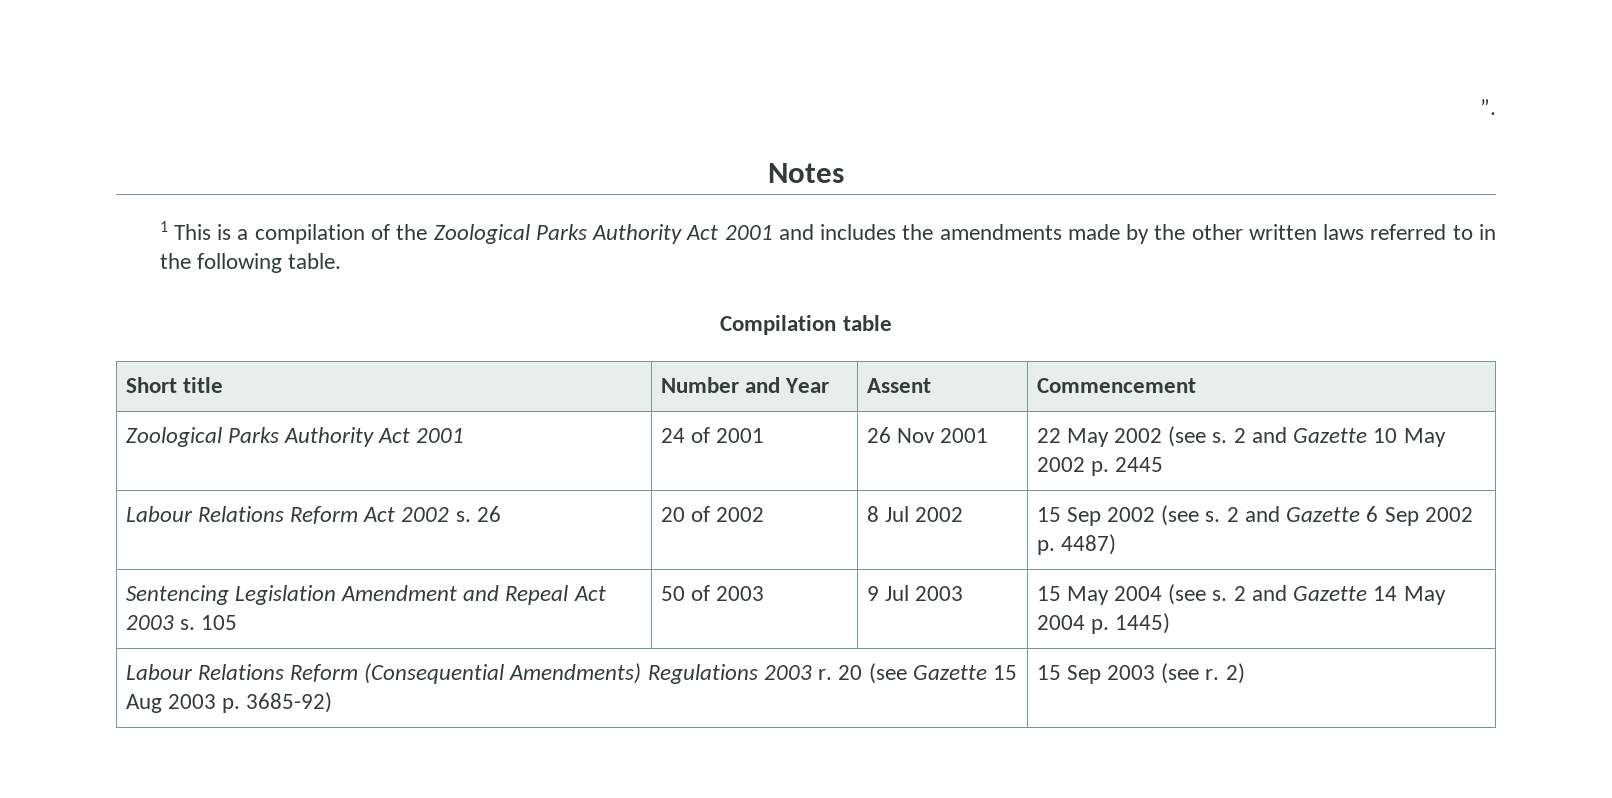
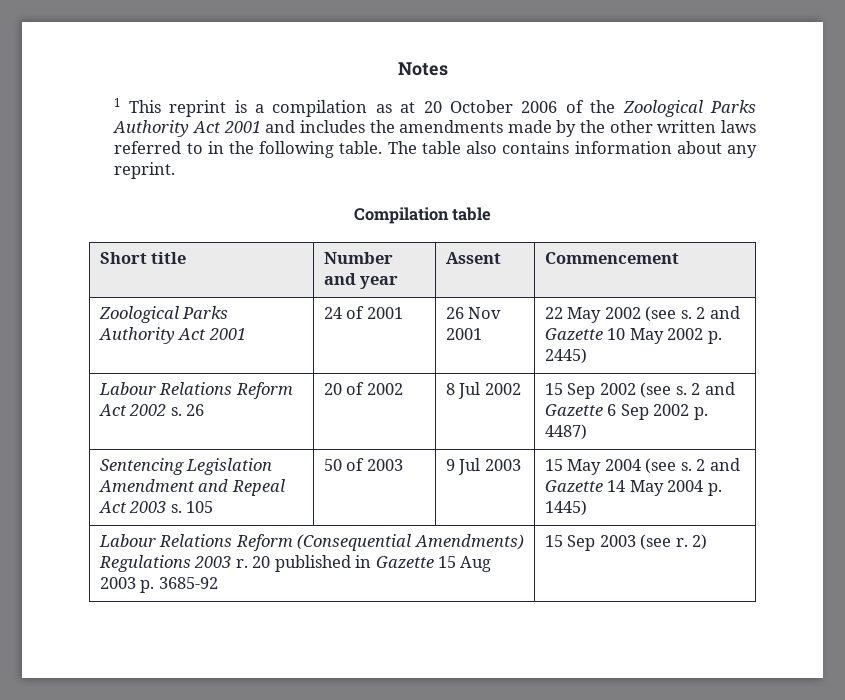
[1480,99,1496,115] ”. // -> (397, 69) none
(211, 232) none -> [169,100,227,117] reprint
(365, 234) none -> [375,100,558,113] as at 20 October 2006
(342, 261) none -> [387,141,757,158] [114,162,176,179] The table also contains information about any reprint.
[785,378,830,393] Year -> [360,276,399,289] year
[1115,457,1164,472] 2445 -> [544,348,587,364] 2445)
[868,663,907,684] (see -> [274,555,372,572] published in
[246,692,333,713] 3685-92) -> [158,577,218,589] 3685-92

